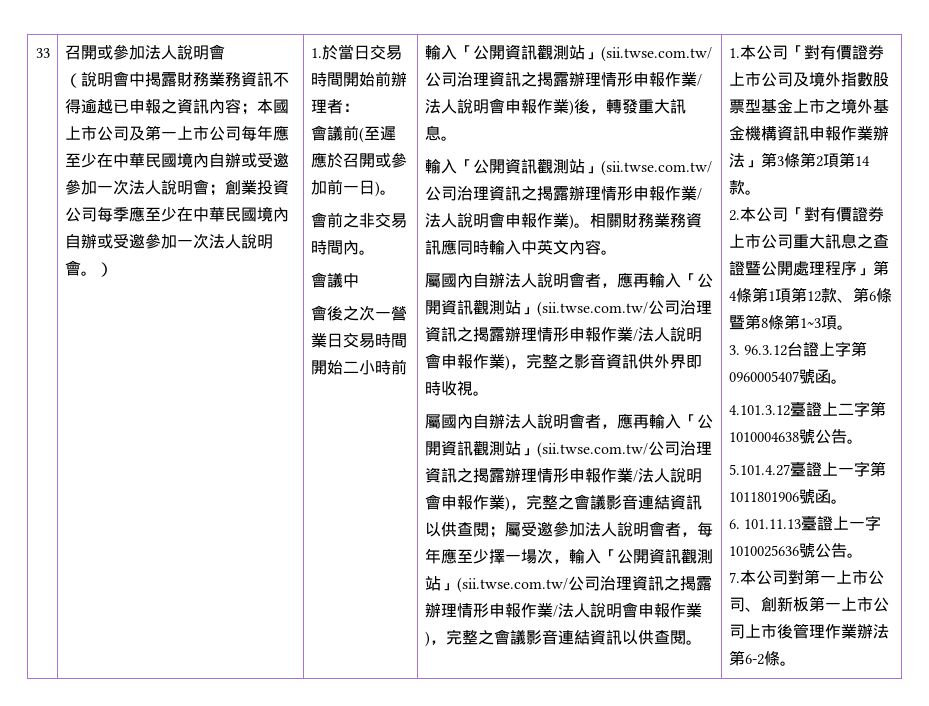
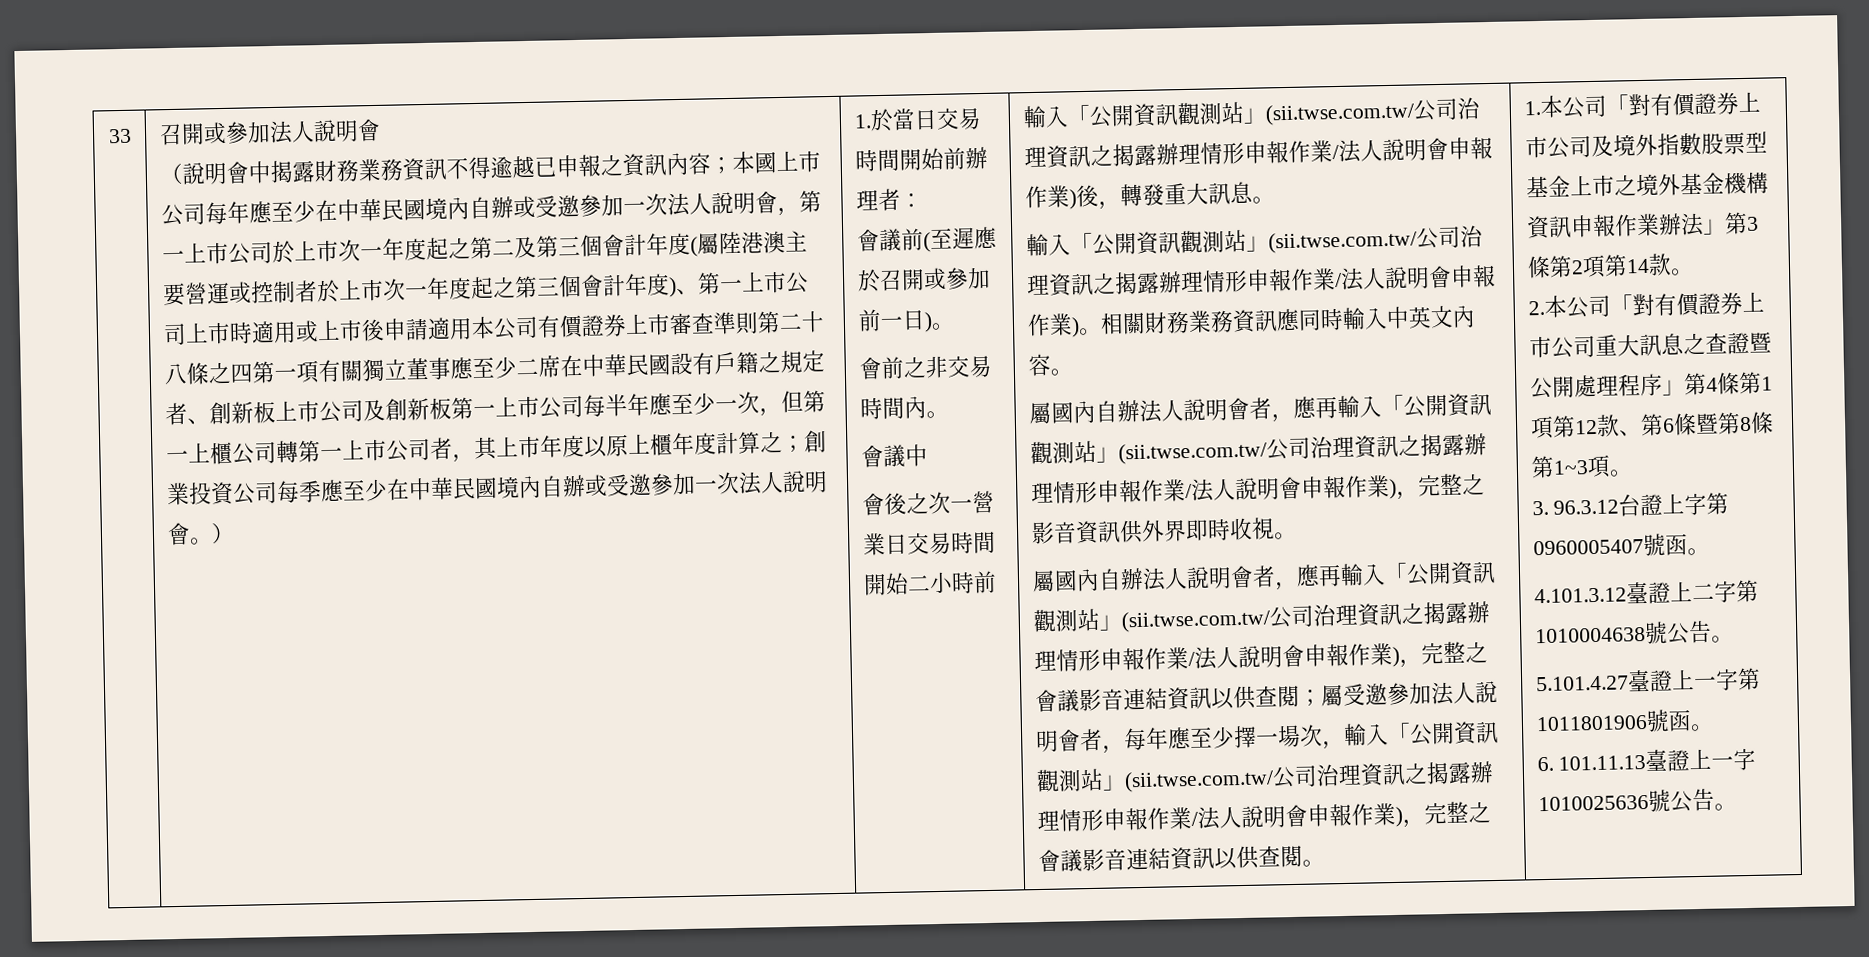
[128,125,241,141] 及第一上市公司 -> (206, 213) none
(209, 187) none -> [776,190,822,217] [161,230,808,265] [161,270,809,307] [162,310,825,346] [163,350,825,386] [164,390,826,426] [165,430,783,465] ，第一上市公司於上市次一年度起之第二及第三個會計年度(屬陸港澳主要營運或控制者於上市次一年度起之第三個會計年度)、第一上市公司上市時適用或上市後申請適用本公司有價證券上市審查準則第二十八條之四第一項有關獨立董事應至少二席在中華民國設有戶籍之規定者、創新板上市公司及創新板第一上市公司每半年應至少一次，但第一上櫃公司轉第一上市公司者，其上市年度以原上櫃年度計算之
[728,569,884,585] [728,596,889,612] [728,623,889,639] [728,650,796,666] // 7.本公司對第一上市公司、創新板第一上市公司上市後管理作業辦法第6-2條。 -> (1737, 807) none

